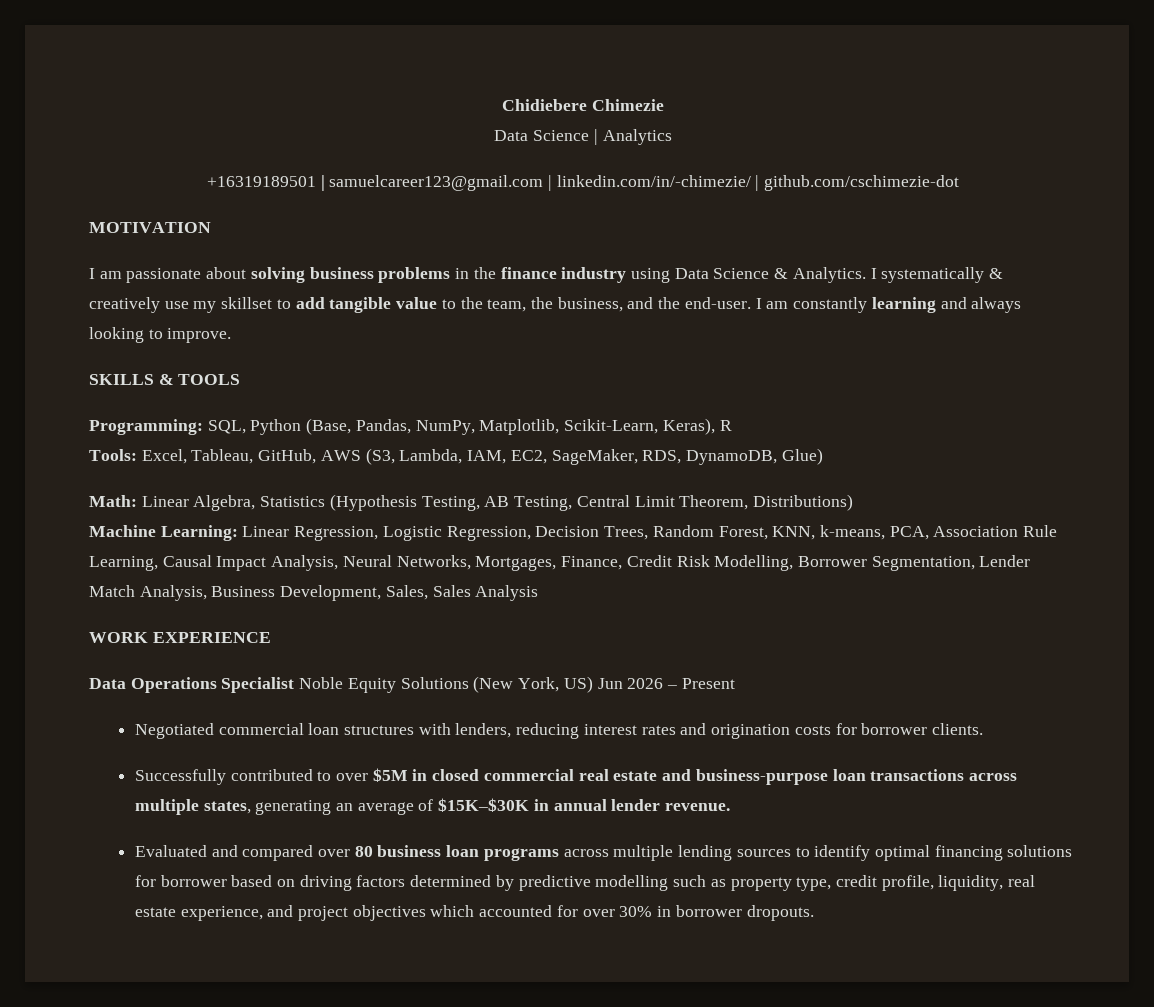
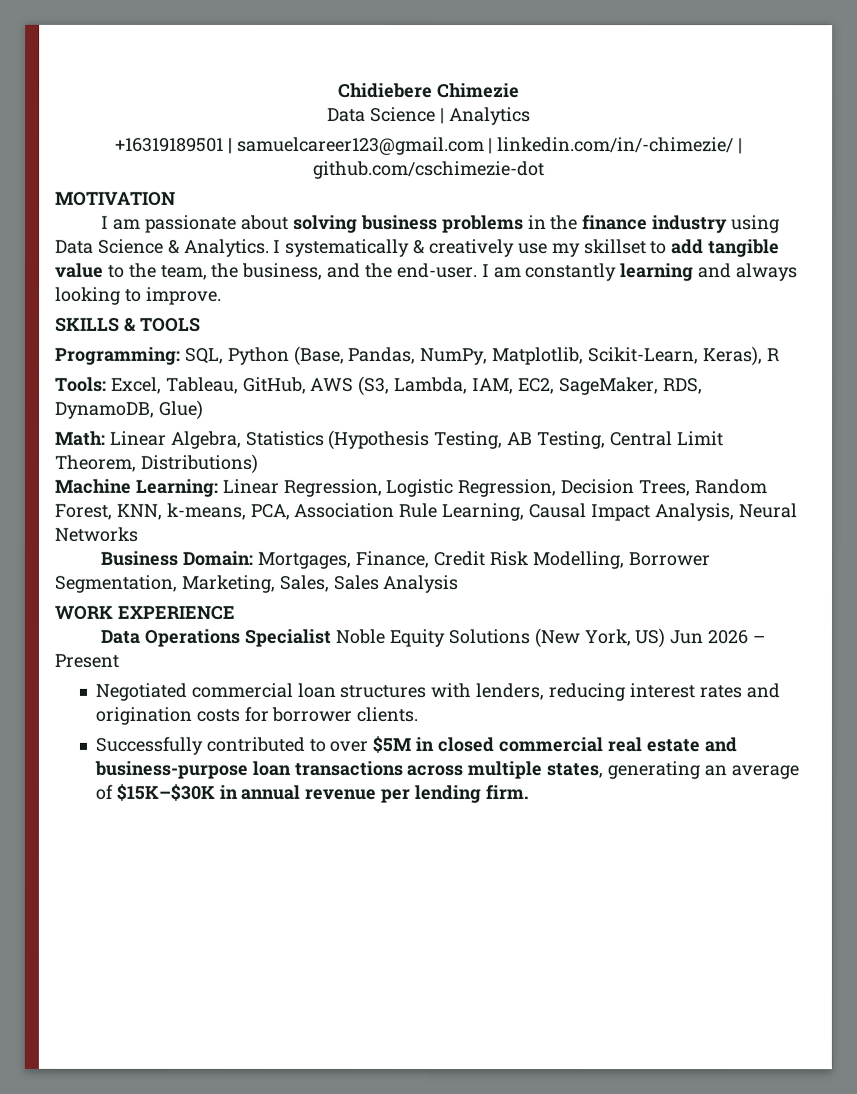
[396,555,471,570] Networks, -> [55,526,139,542] [100,550,254,566] Networks // Business Domain:
[979,555,1031,567] [89,585,382,601] Lender Match Analysis, Business Development, -> [180,574,275,593] Marketing,
[611,799,731,811] [134,845,1073,861] [134,875,1036,891] [134,905,814,921] lender revenue. // Evaluated and compared over 80 business loan programs across multiple lending sources to identify optimal financing solutions for borrower based on driving factors determined by predictive modelling such as property type, credit profile, liquidity, real estate experience, and project objectives which accounted for over 30% in borrower dropouts. -> [304,784,529,804] revenue per lending firm.

